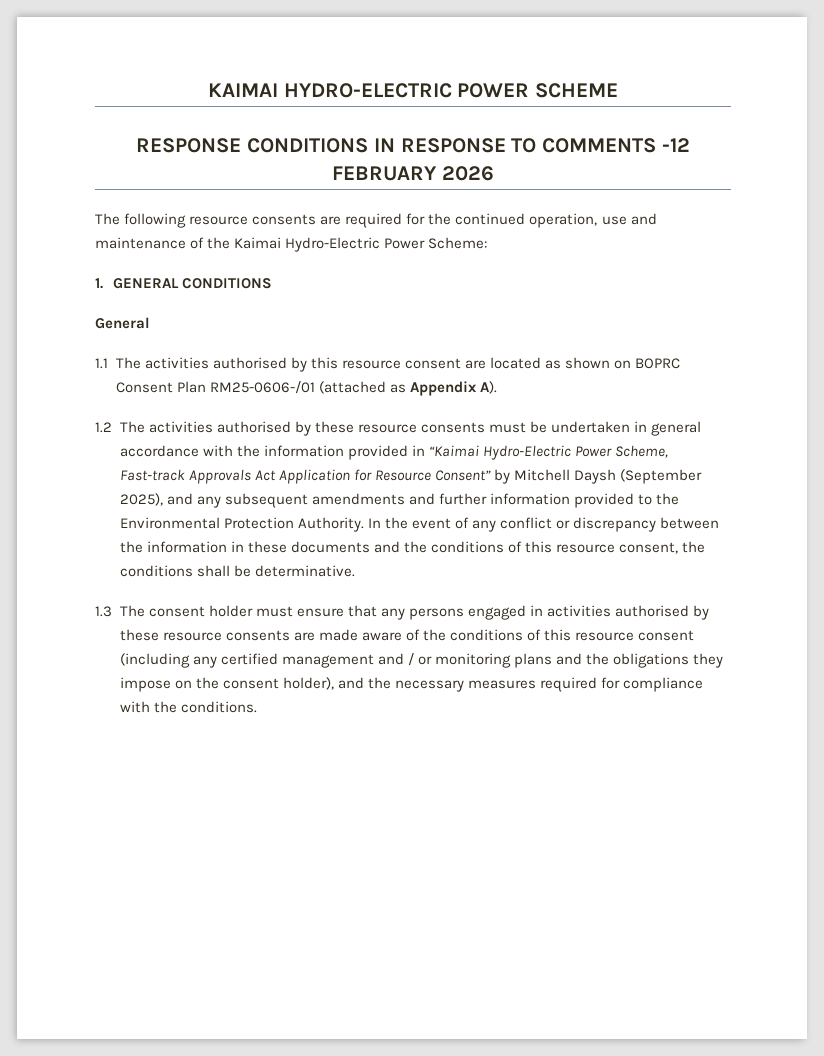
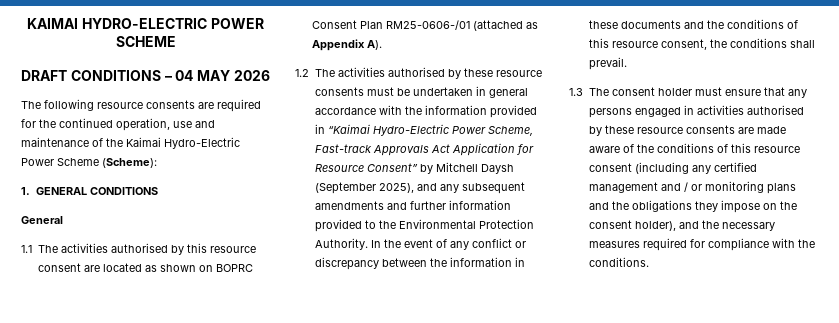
[136,138,690,153] [332,166,438,181] RESPONSE CONDITIONS IN RESPONSE TO COMMENTS -12 FEBRUARY -> [21,70,231,81] DRAFT CONDITIONS – 04 MAY
[428,237,488,249] Scheme: -> [57,158,157,168] Scheme (Scheme):
[233,565,355,577] be determinative. -> [588,57,627,70] prevail.

